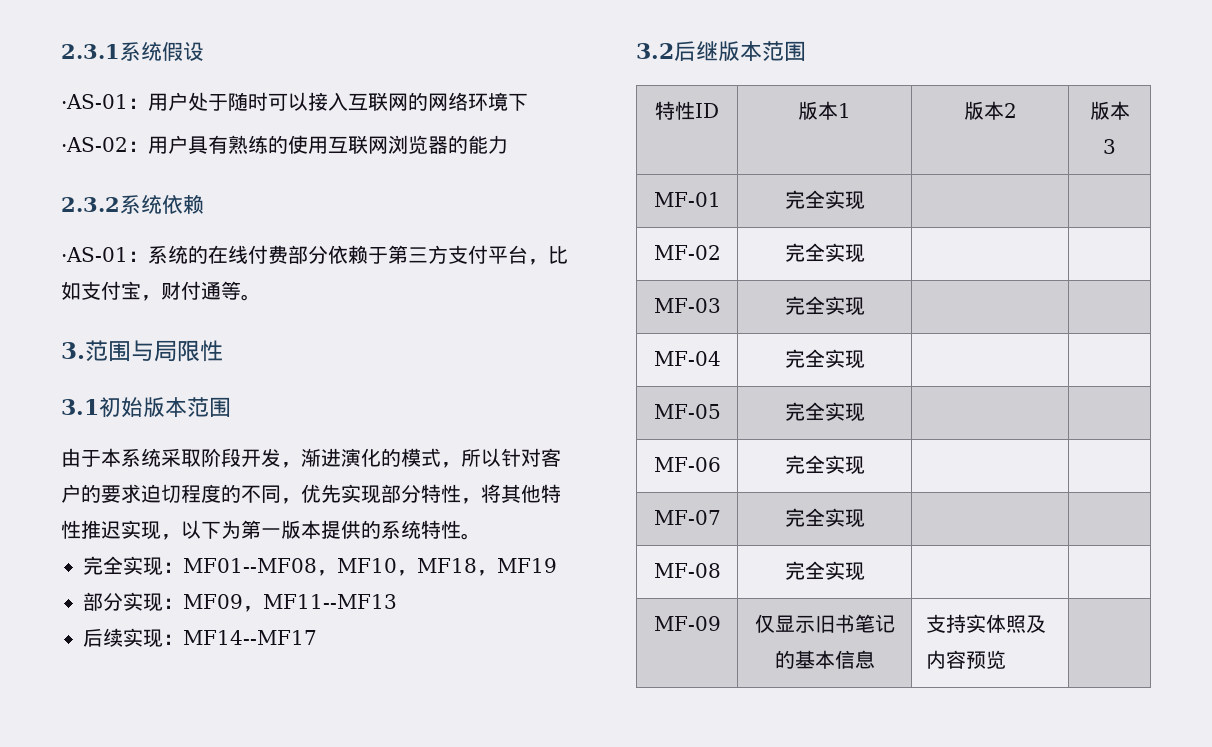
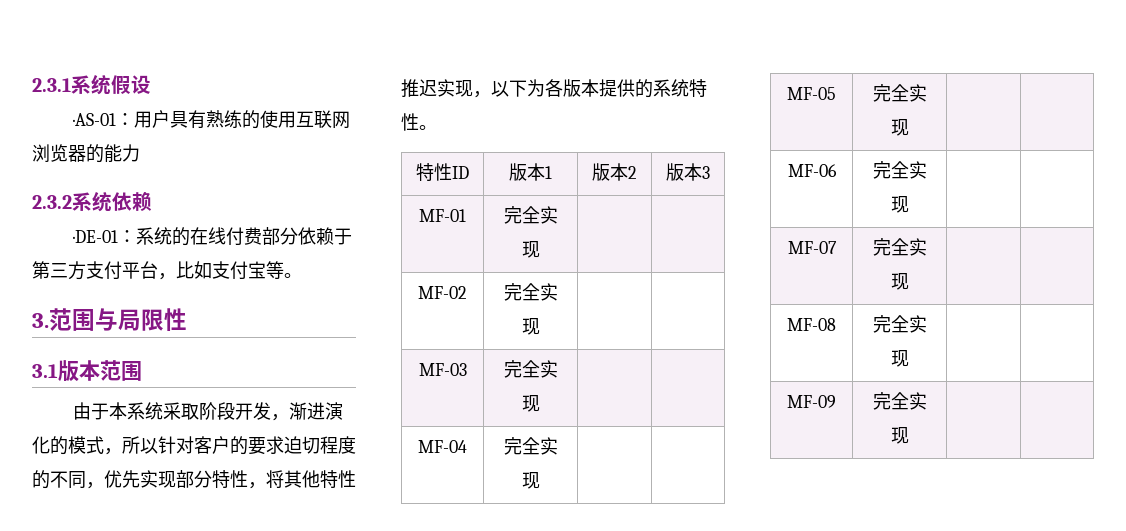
[188,92,529,111] [61,135,189,154] 处于随时可以接入互联网的网络环境下 // ·AS-02：用户 -> (170, 119) none
[61,247,128,262] ·AS-01 -> [72,230,118,243] ·DE-01
[141,281,221,301] ，财付通 -> (266, 270) none
[99,397,143,418] 初始 -> (58, 371) none
[241,520,281,539] 第一 -> [545,79,563,97] 各
[83,556,557,576] [83,592,397,612] [83,628,317,648] [636,41,806,61] // 完全实现：MF01--MF08，MF10，MF18，MF19 // 部分实现：MF09，MF11--MF13 // 后续实现：MF14--MF17 // 3.2后继版本范围 -> (437, 127) none
[754,614,895,633] [774,650,875,669] [926,614,1047,633] [926,650,1007,669] 仅显示旧书笔记的基本信息 | 支持实体照及内容预览 -> [872,392,927,410] [890,427,909,444] 完全实现 |

